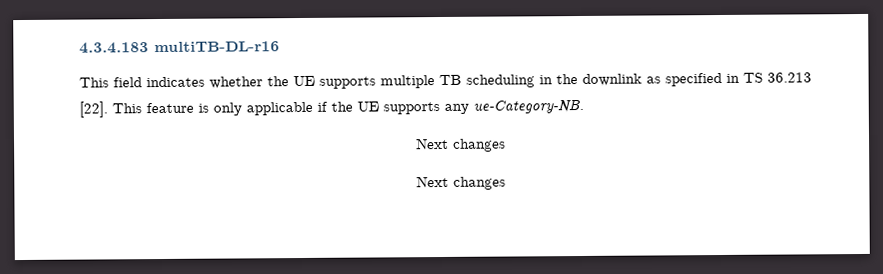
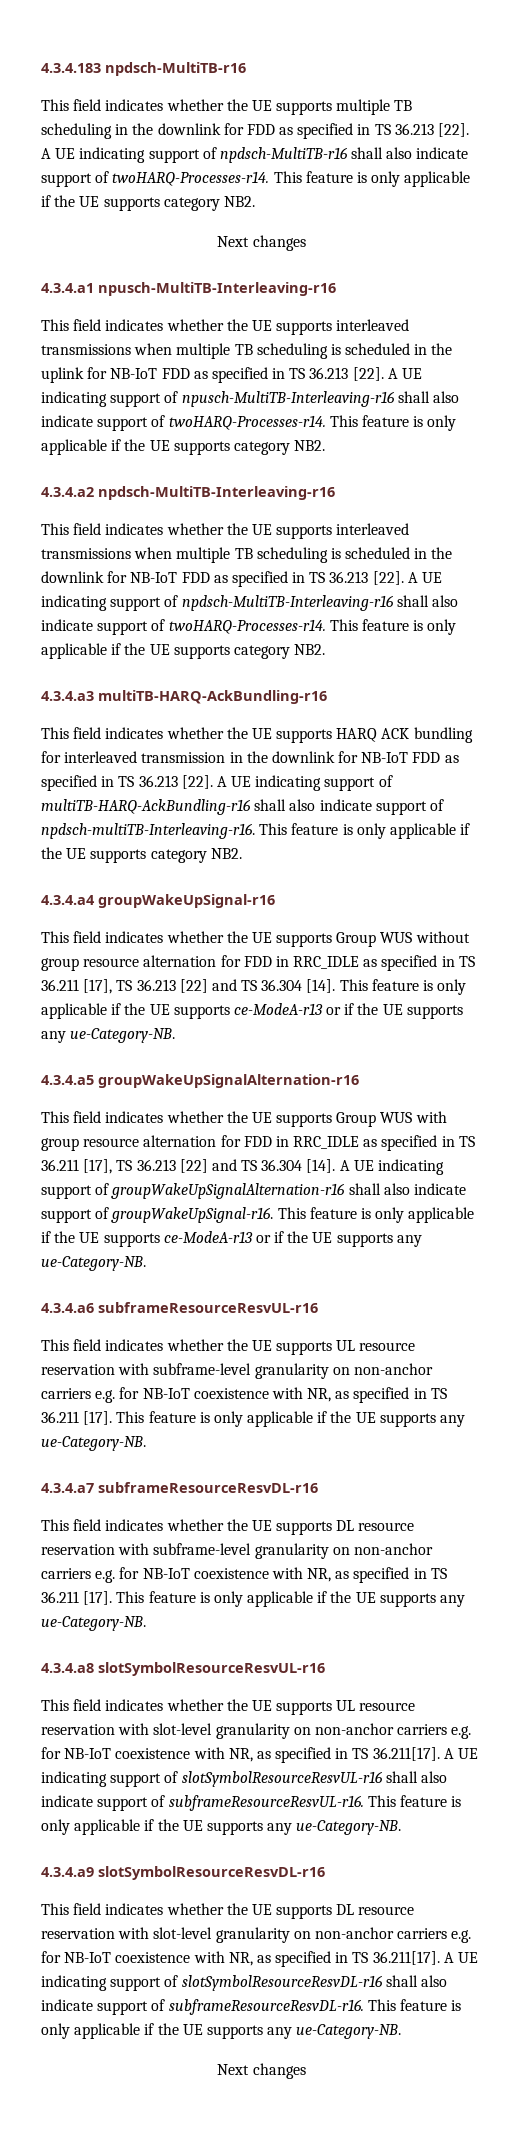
[154,41,280,53] multiTB-DL-r16 -> [105,62,246,76] npdsch-MultiTB-r16
[646,72,812,87] [79,101,108,118] as specified in TS 36.213 [22]. -> [223,123,470,139] [41,147,469,163] [41,171,471,187] [41,195,255,211] [217,235,306,251] [41,282,336,296] [41,319,410,335] [41,343,453,359] [41,367,423,383] [41,391,459,407] [41,415,457,431] [41,439,326,455] [41,486,335,500] [41,523,410,539] [41,547,453,563] [41,571,443,587] [41,595,458,611] [41,619,457,635] [41,643,326,659] [41,690,327,704] [41,727,473,743] [41,751,459,763] [41,775,393,791] [41,799,444,815] [41,823,471,839] [41,847,242,863] [41,894,275,908] [41,931,470,947] [41,955,475,971] [41,979,467,995] [41,1003,463,1019] [41,1028,176,1043] [41,1074,359,1088] [41,1111,447,1127] [41,1135,475,1151] [41,1159,445,1175] [41,1183,466,1199] [41,1207,475,1223] [41,1231,422,1247] [41,1256,146,1271] [41,1302,318,1313] [41,1339,416,1355] [41,1363,433,1379] [41,1387,447,1403] [41,1411,466,1427] [41,1436,146,1451] [41,1482,318,1493] [41,1519,415,1535] [41,1543,433,1559] [41,1567,447,1583] [41,1591,466,1607] [41,1616,146,1631] [41,1662,325,1676] [41,1699,416,1715] [41,1723,472,1739] [41,1747,479,1763] [41,1771,447,1787] [41,1795,462,1811] [41,1819,402,1835] [41,1866,325,1880] [41,1903,415,1919] [41,1927,472,1943] [41,1951,479,1967] [41,1975,447,1991] [41,1999,364,2015] for FDD as specified in TS 36.213 [22]. A UE indicating support of npdsch-MultiTB-r16 shall also indicate support of twoHARQ-Processes-r14. This feature is only applicable if the UE supports category NB2. // Next changes // 4.3.4.a1 npusch-MultiTB-Interleaving-r16 // This field indicates whether the UE supports interleaved transmissions when multiple TB scheduling is scheduled in the uplink for NB-IoT FDD as specified in TS 36.213 [22]. A UE indicating support of npusch-MultiTB-Interleaving-r16 shall also indicate support of twoHARQ-Processes-r14. This feature is only applicable if the UE supports category NB2. // 4.3.4.a2 npdsch-MultiTB-Interleaving-r16 // This field indicates whether the UE supports interleaved transmissions when multiple TB scheduling is scheduled in the downlink for NB-IoT FDD as specified in TS 36.213 [22]. A UE indicating support of npdsch-MultiTB-Interleaving-r16 shall also indicate support of twoHARQ-Processes-r14. This feature is only applicable if the UE supports category NB2. // 4.3.4.a3 multiTB-HARQ-AckBundling-r16 // This field indicates whether the UE supports HARQ ACK bundling for interleaved transmission in the downlink for NB-IoT FDD as specified in TS 36.213 [22]. A UE indicating support of multiTB-HARQ-AckBundling-r16 shall also indicate support of npdsch-multiTB-Interleaving-r16. This feature is only applicable if the UE supports category NB2. // 4.3.4.a4 groupWakeUpSignal-r16 // This field indicates whether the UE supports Group WUS without group resource alternation for FDD in RRC_IDLE as specified in TS 36.211 [17], TS 36.213 [22] and TS 36.304 [14]. This feature is only applicable if the UE supports ce-ModeA-r13 or if the UE supports any ue-Category-NB. // 4.3.4.a5 groupWakeUpSignalAlternation-r16 // This field indicates whether the UE supports Group WUS with group resource alternation for FDD in RRC_IDLE as specified in TS 36.211 [17], TS 36.213 [22] and TS 36.304 [14]. A UE indicating support of groupWakeUpSignalAlternation-r16 shall also indicate support of groupWakeUpSignal-r16. This feature is only applicable if the UE supports ce-ModeA-r13 or if the UE supports any ue-Category-NB. // 4.3.4.a6 subframeResourceResvUL-r16 // This field indicates whether the UE supports UL resource reservation with subframe-level granularity on non-anchor carriers e.g. for NB-IoT coexistence with NR, as specified in TS 36.211 [17]. This feature is only applicable if the UE supports any ue-Category-NB. // 4.3.4.a7 subframeResourceResvDL-r16 // This field indicates whether the UE supports DL resource reservation with subframe-level granularity on non-anchor carriers e.g. for NB-IoT coexistence with NR, as specified in TS 36.211 [17]. This feature is only applicable if the UE supports any ue-Category-NB. // 4.3.4.a8 slotSymbolResourceResvUL-r16 // This field indicates whether the UE supports UL resource reservation with slot-level granularity on non-anchor carriers e.g. for NB-IoT coexistence with NR, as specified in TS 36.211[17]. A UE indicating support of slotSymbolResourceResvUL-r16 shall also indicate support of subframeResourceResvUL-r16. This feature is only applicable if the UE supports any ue-Category-NB. // 4.3.4.a9 slotSymbolResourceResvDL-r16 // This field indicates whether the UE supports DL resource reservation with slot-level granularity on non-anchor carriers e.g. for NB-IoT coexistence with NR, as specified in TS 36.211[17]. A UE indicating support of slotSymbolResourceResvDL-r16 shall also indicate support of subframeResourceResvDL-r16.
[415,175,506,190] // Next changes -> (306, 2071) none

